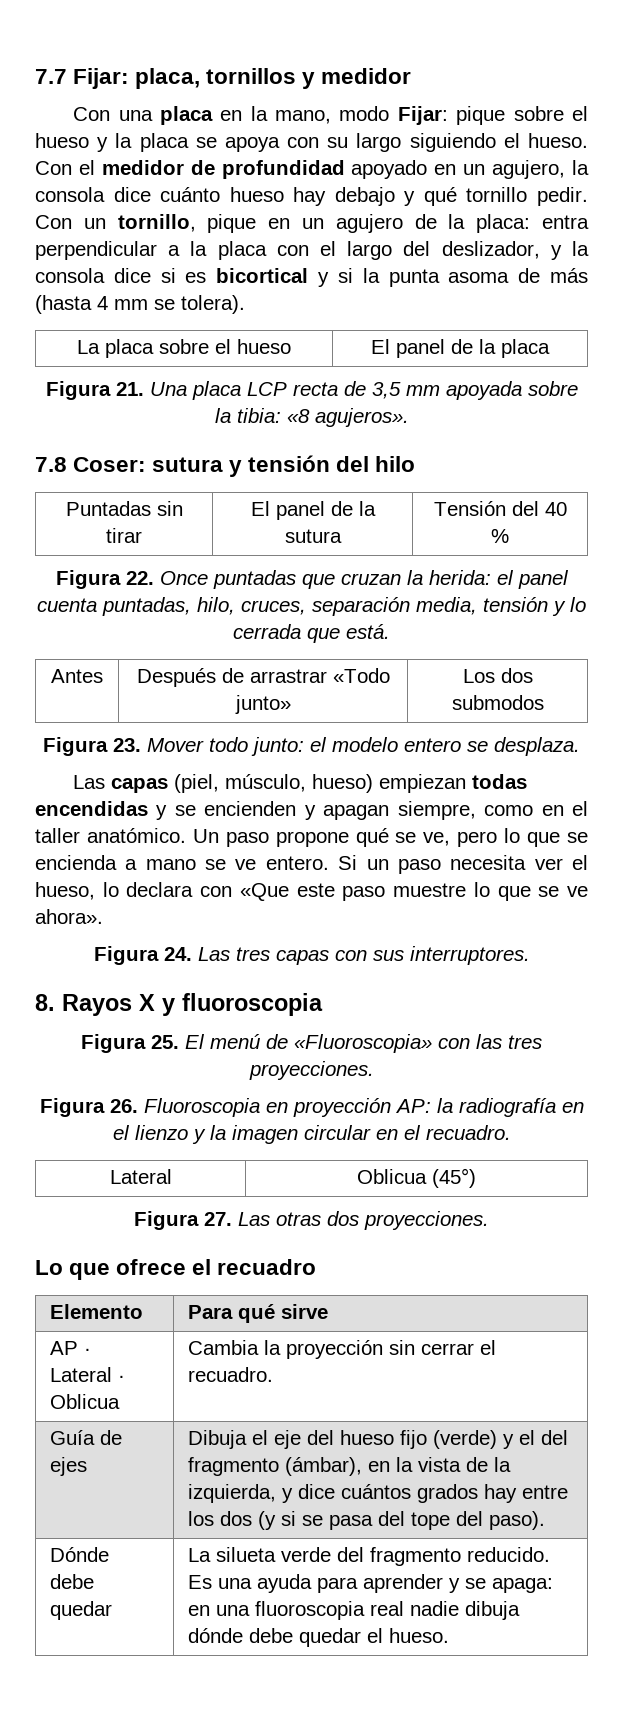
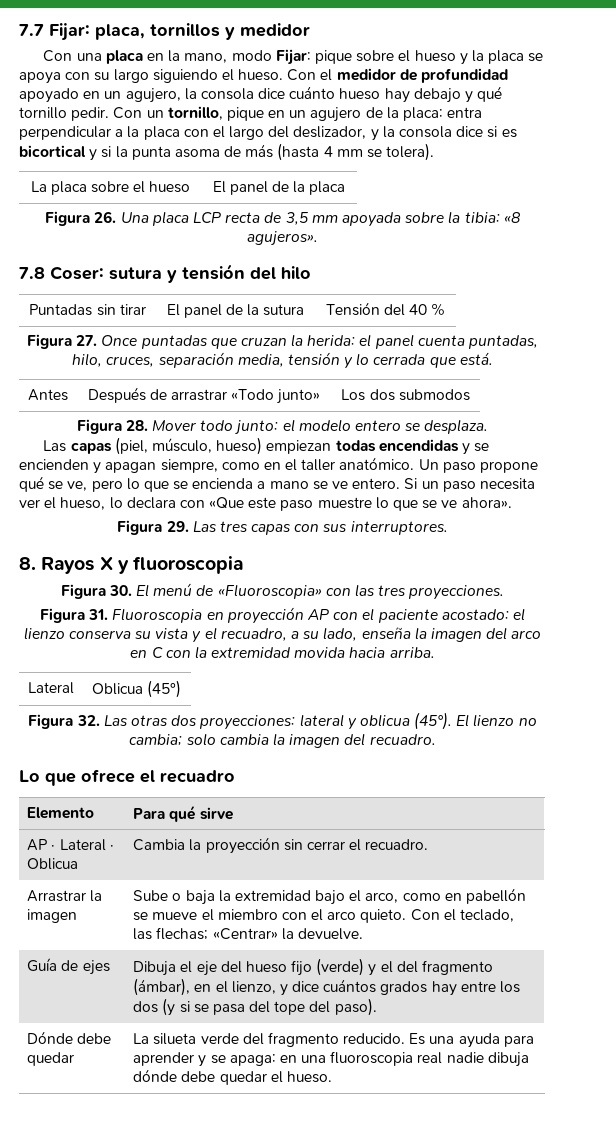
[115,382,144,396] 21. -> [94,211,117,223] 26.
[125,571,154,585] 22. -> [76,335,98,346] 27.
[113,738,141,752] 23. -> [125,420,148,431] 28.
[163,947,192,961] 24. -> [166,521,189,532] 29.
[151,1035,179,1049] 25. -> [108,585,132,596] 30.
[109,1099,138,1113] 26. -> [88,609,109,620] 31.
[394,1098,584,1117] [112,1125,511,1144] AP: la radiografía en el lienzo y la imagen circular en el recuadro. -> [307,608,525,623] [23,627,542,643] [130,646,435,659] AP con el paciente acostado: el lienzo conserva su vista y el recuadro, a su lado, enseña la imagen del arco en C con la extremidad movida hacia arriba.
[204,1212,232,1226] 27. -> [76,715,100,726] 32.
[364,1211,489,1230] proyecciones. -> [199,712,537,730] [129,733,436,748] proyecciones: lateral y oblicua (45°). El lienzo no cambia; solo cambia la imagen del recuadro.
(274, 1374) none -> [27,890,103,902] [27,909,78,923] [133,888,527,905] [133,909,515,923] [133,927,363,940] // Arrastrar la imagen | Sube o baja la extremidad bajo el arco, como en pabellón se mueve el miembro con el arco quieto. Con el teclado, las flechas; «Centrar» la devuelve.
[396,1457,512,1472] [188,1484,277,1503] la vista de la izquierda, -> [215,981,276,994] el lienzo,

